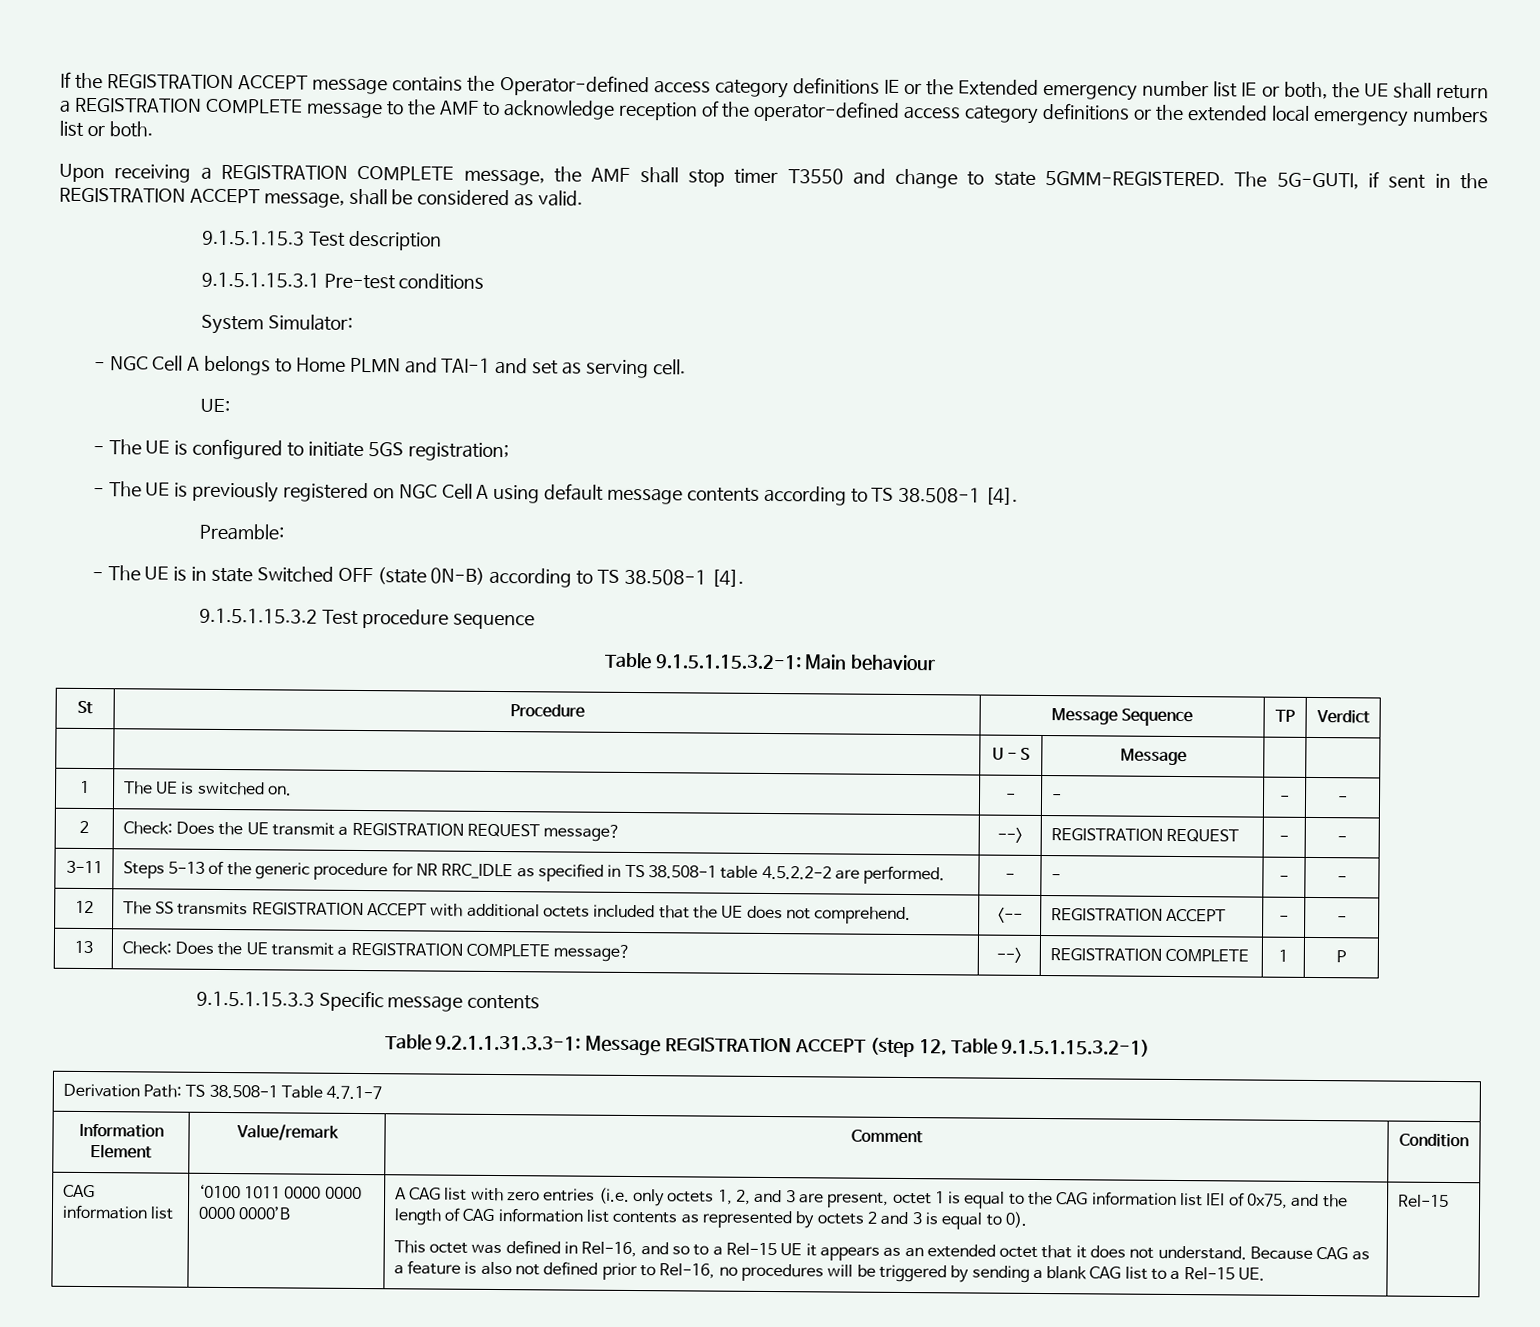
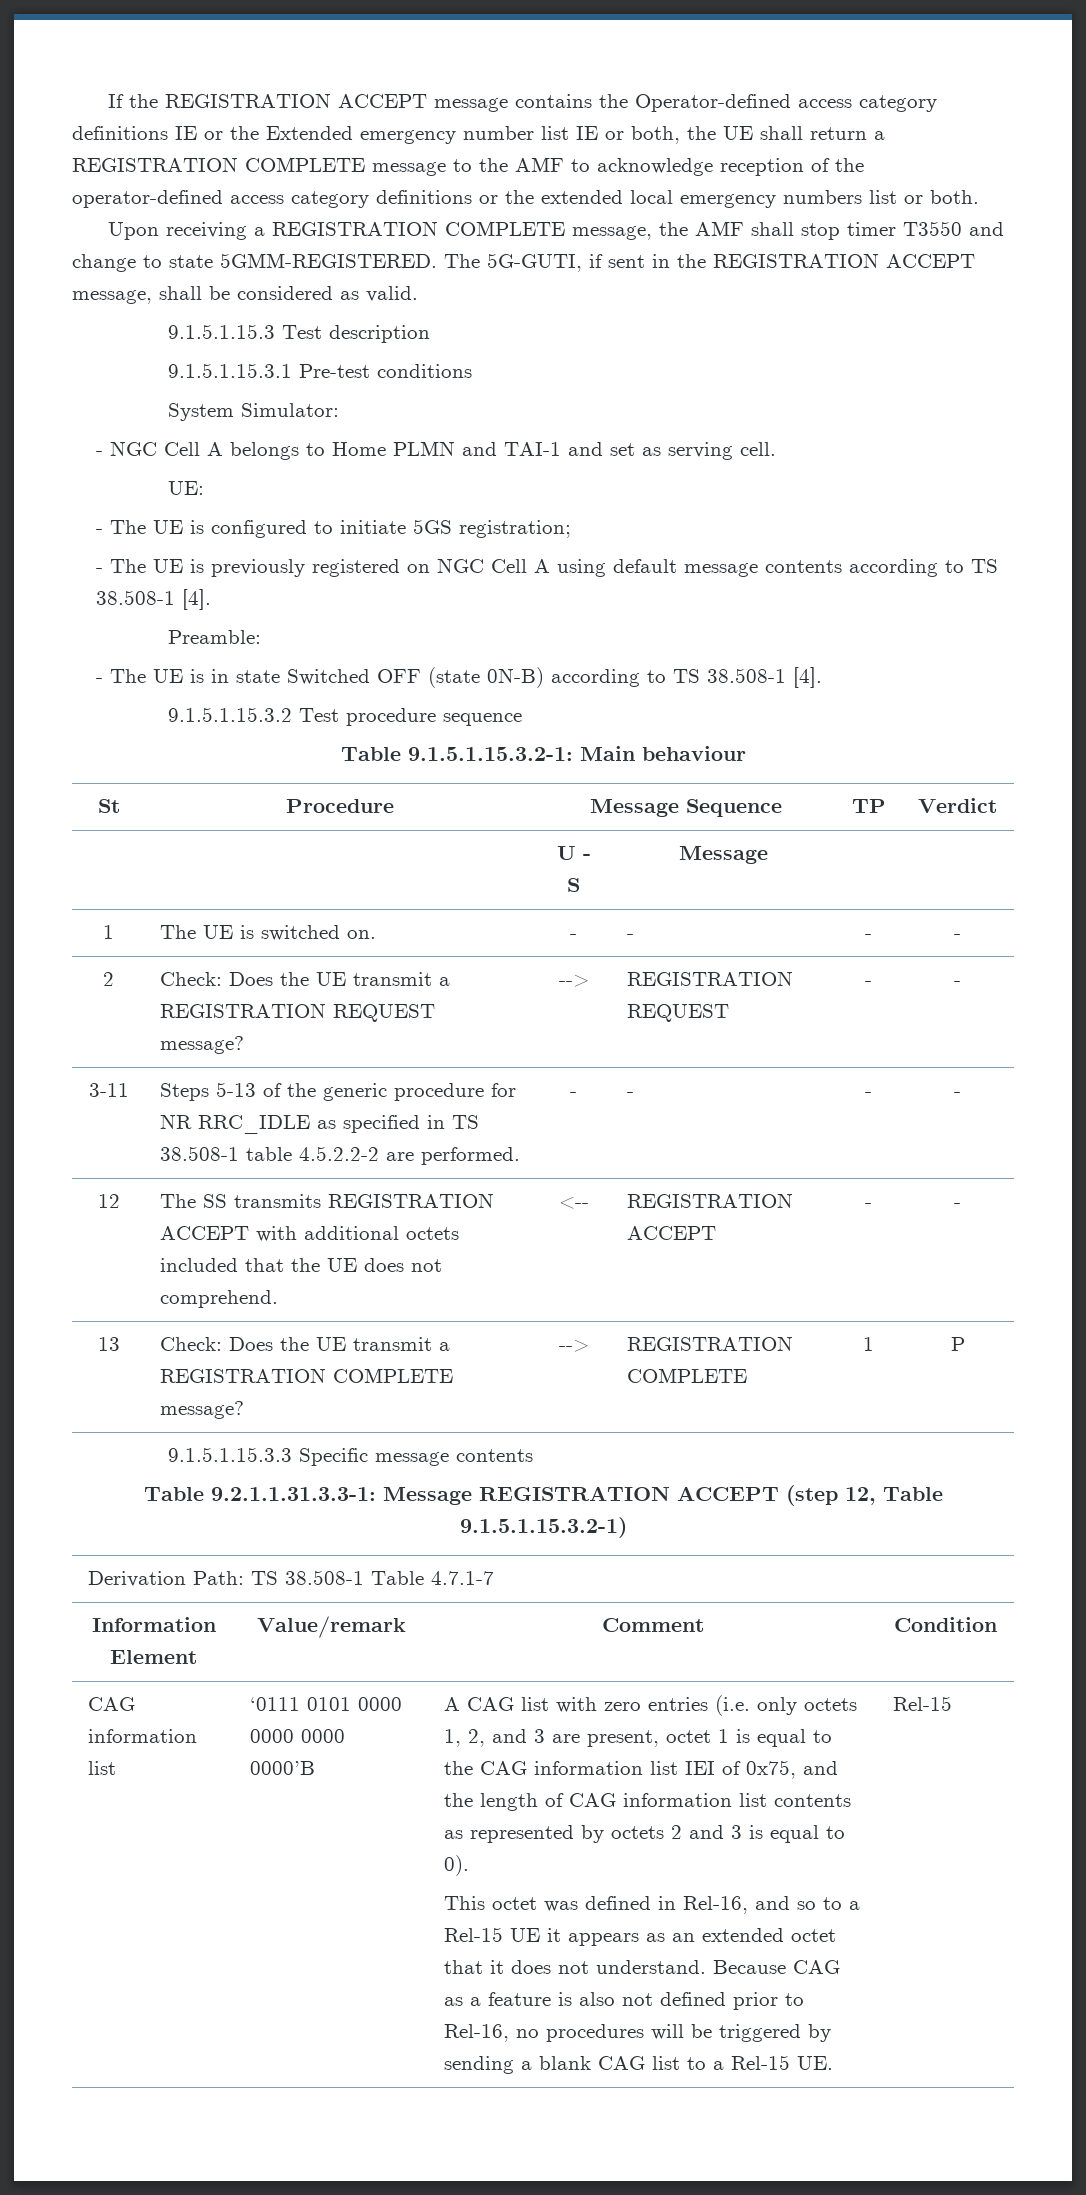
[198,1183,282,1199] ‘0100 1011 -> [249,1697,351,1711] ‘0111 0101

